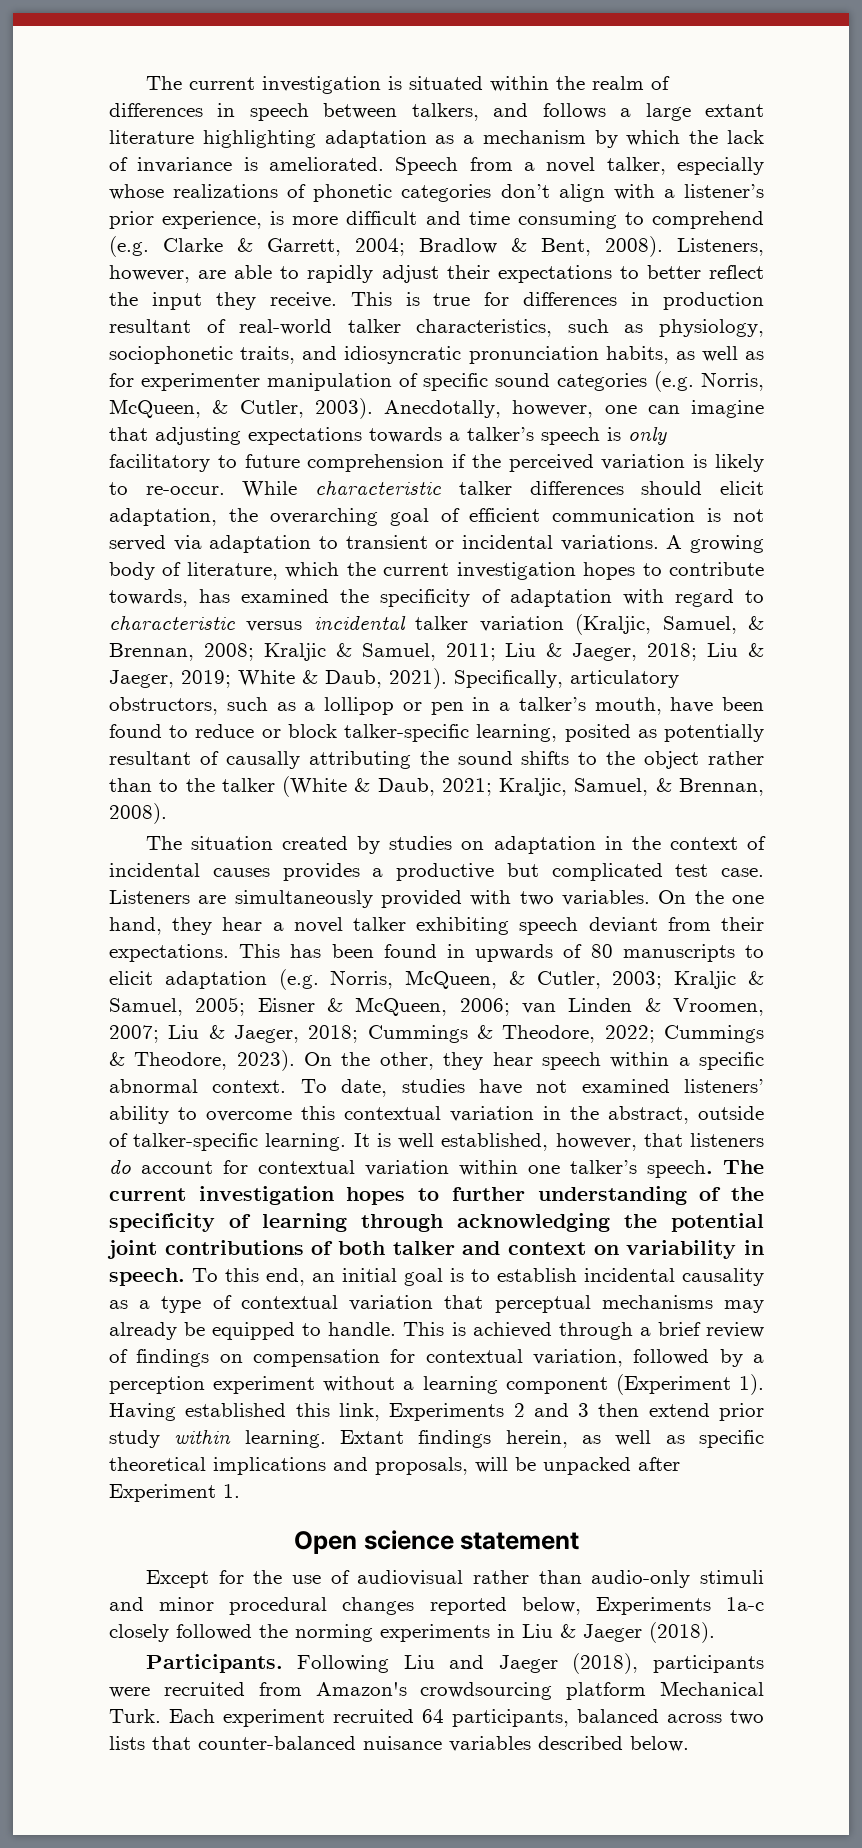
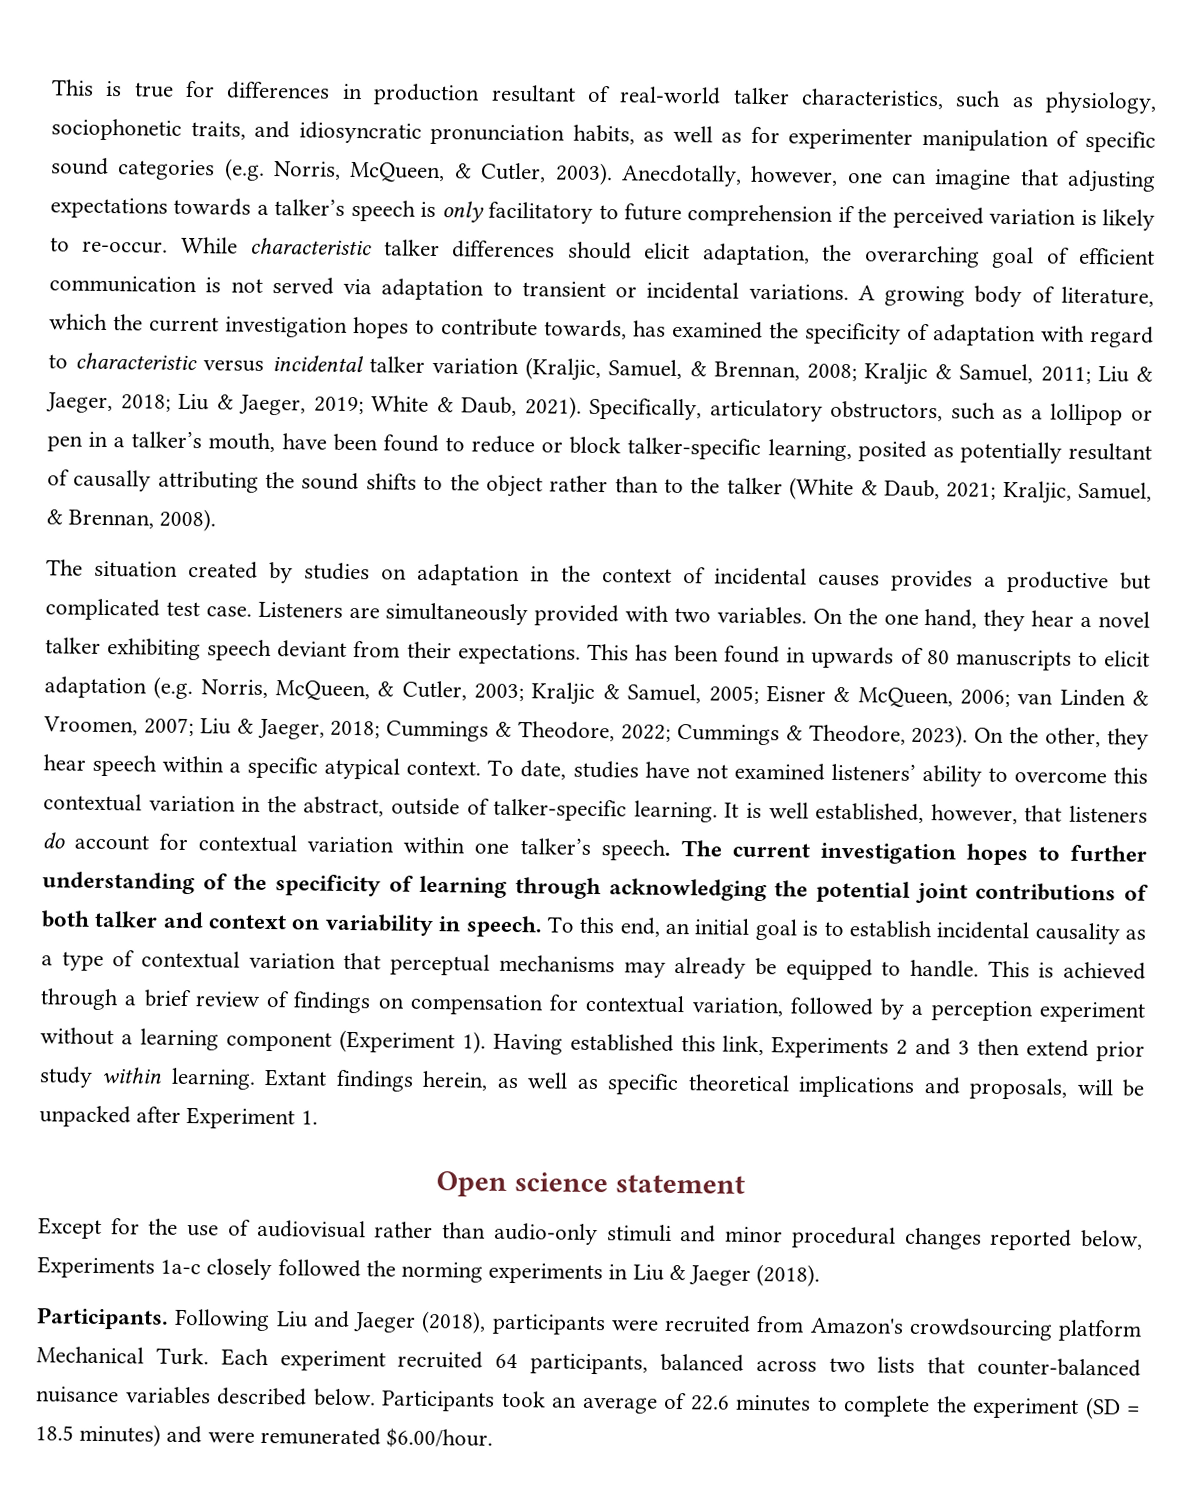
[145,76,670,94] [109,103,765,121] [109,130,765,148] [109,157,764,175] [109,184,764,202] [109,211,764,229] [109,236,764,257] [109,265,765,283] [109,292,337,310] The current investigation is situated within the realm of differences in speech between talkers, and follows a large extant literature highlighting adaptation as a mechanism by which the lack of invariance is ameliorated. Speech from a novel talker, especially whose realizations of phonetic categories don’t align with a listener’s prior experience, is more difficult and time consuming to comprehend (e.g. Clarke & Garrett, 2004; Bradlow & Bent, 2008). Listeners, however, are able to rapidly adjust their expectations to better reflect the input they receive. -> (51, 87) none
[109,1079,198,1093] abnormal -> [324,757,401,780] atypical
(689, 1744) none -> [381,1390,1141,1420] [35,1423,494,1449] Participants took an average of 22.6 minutes to complete the experiment (SD = 18.5 minutes) and were remunerated $6.00/hour.

